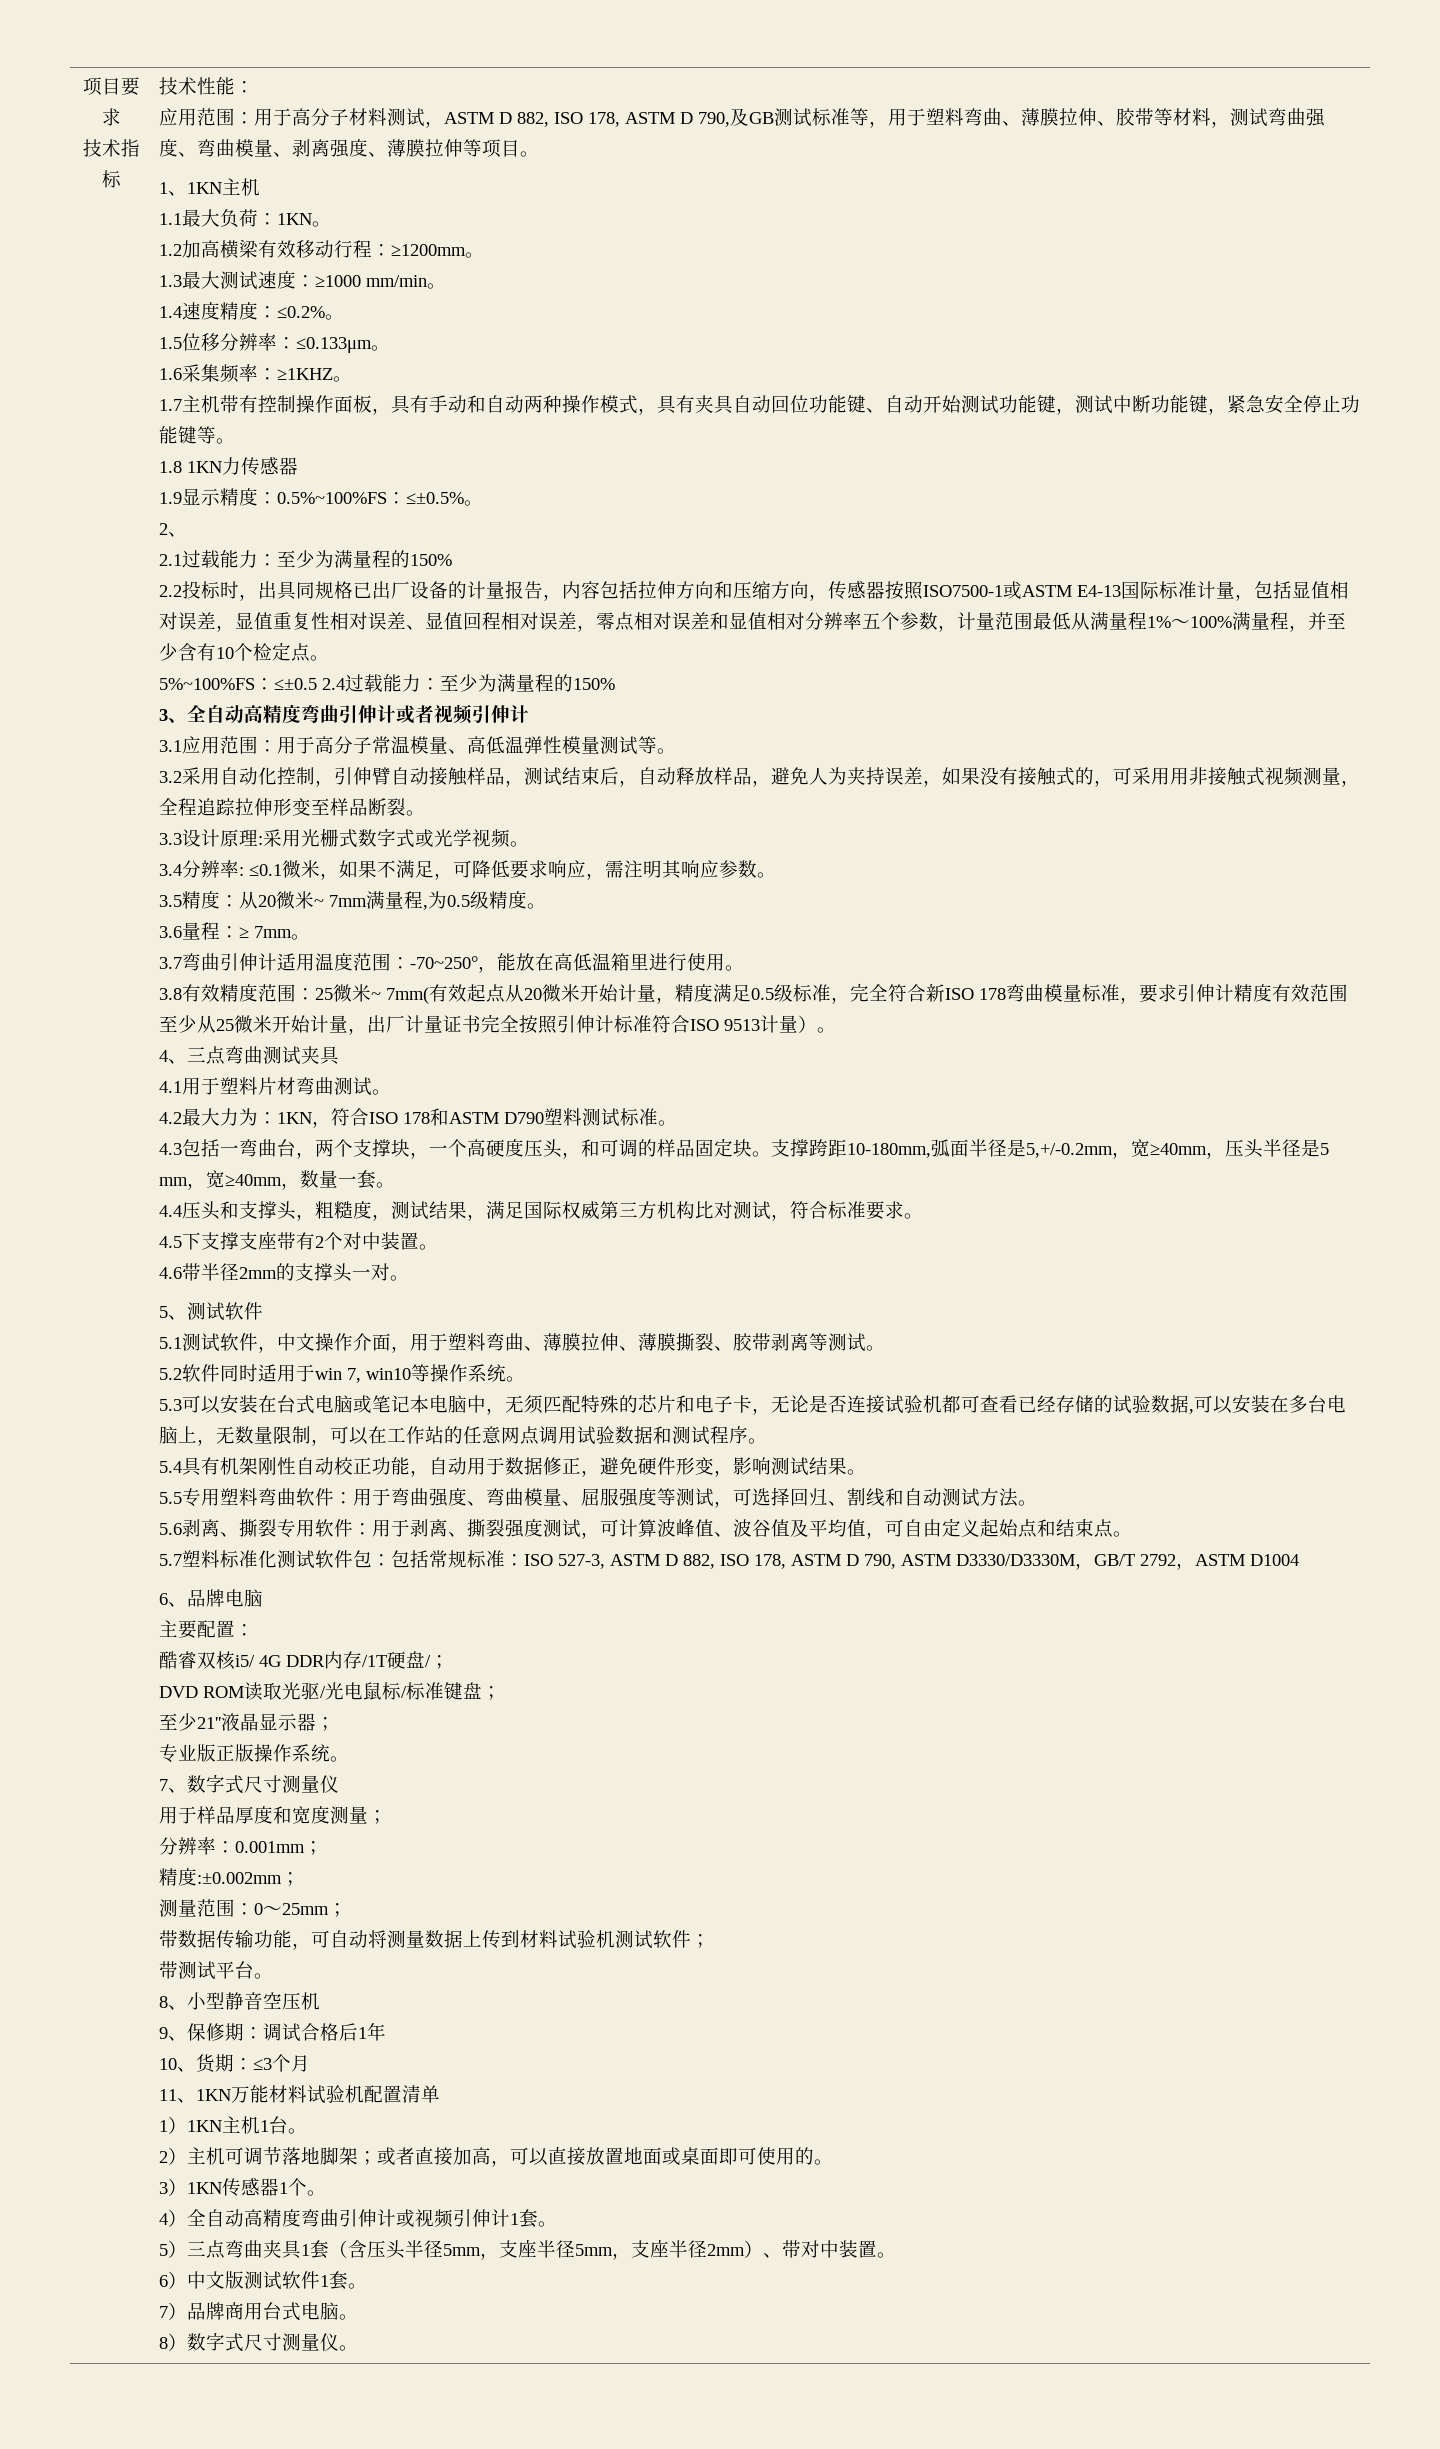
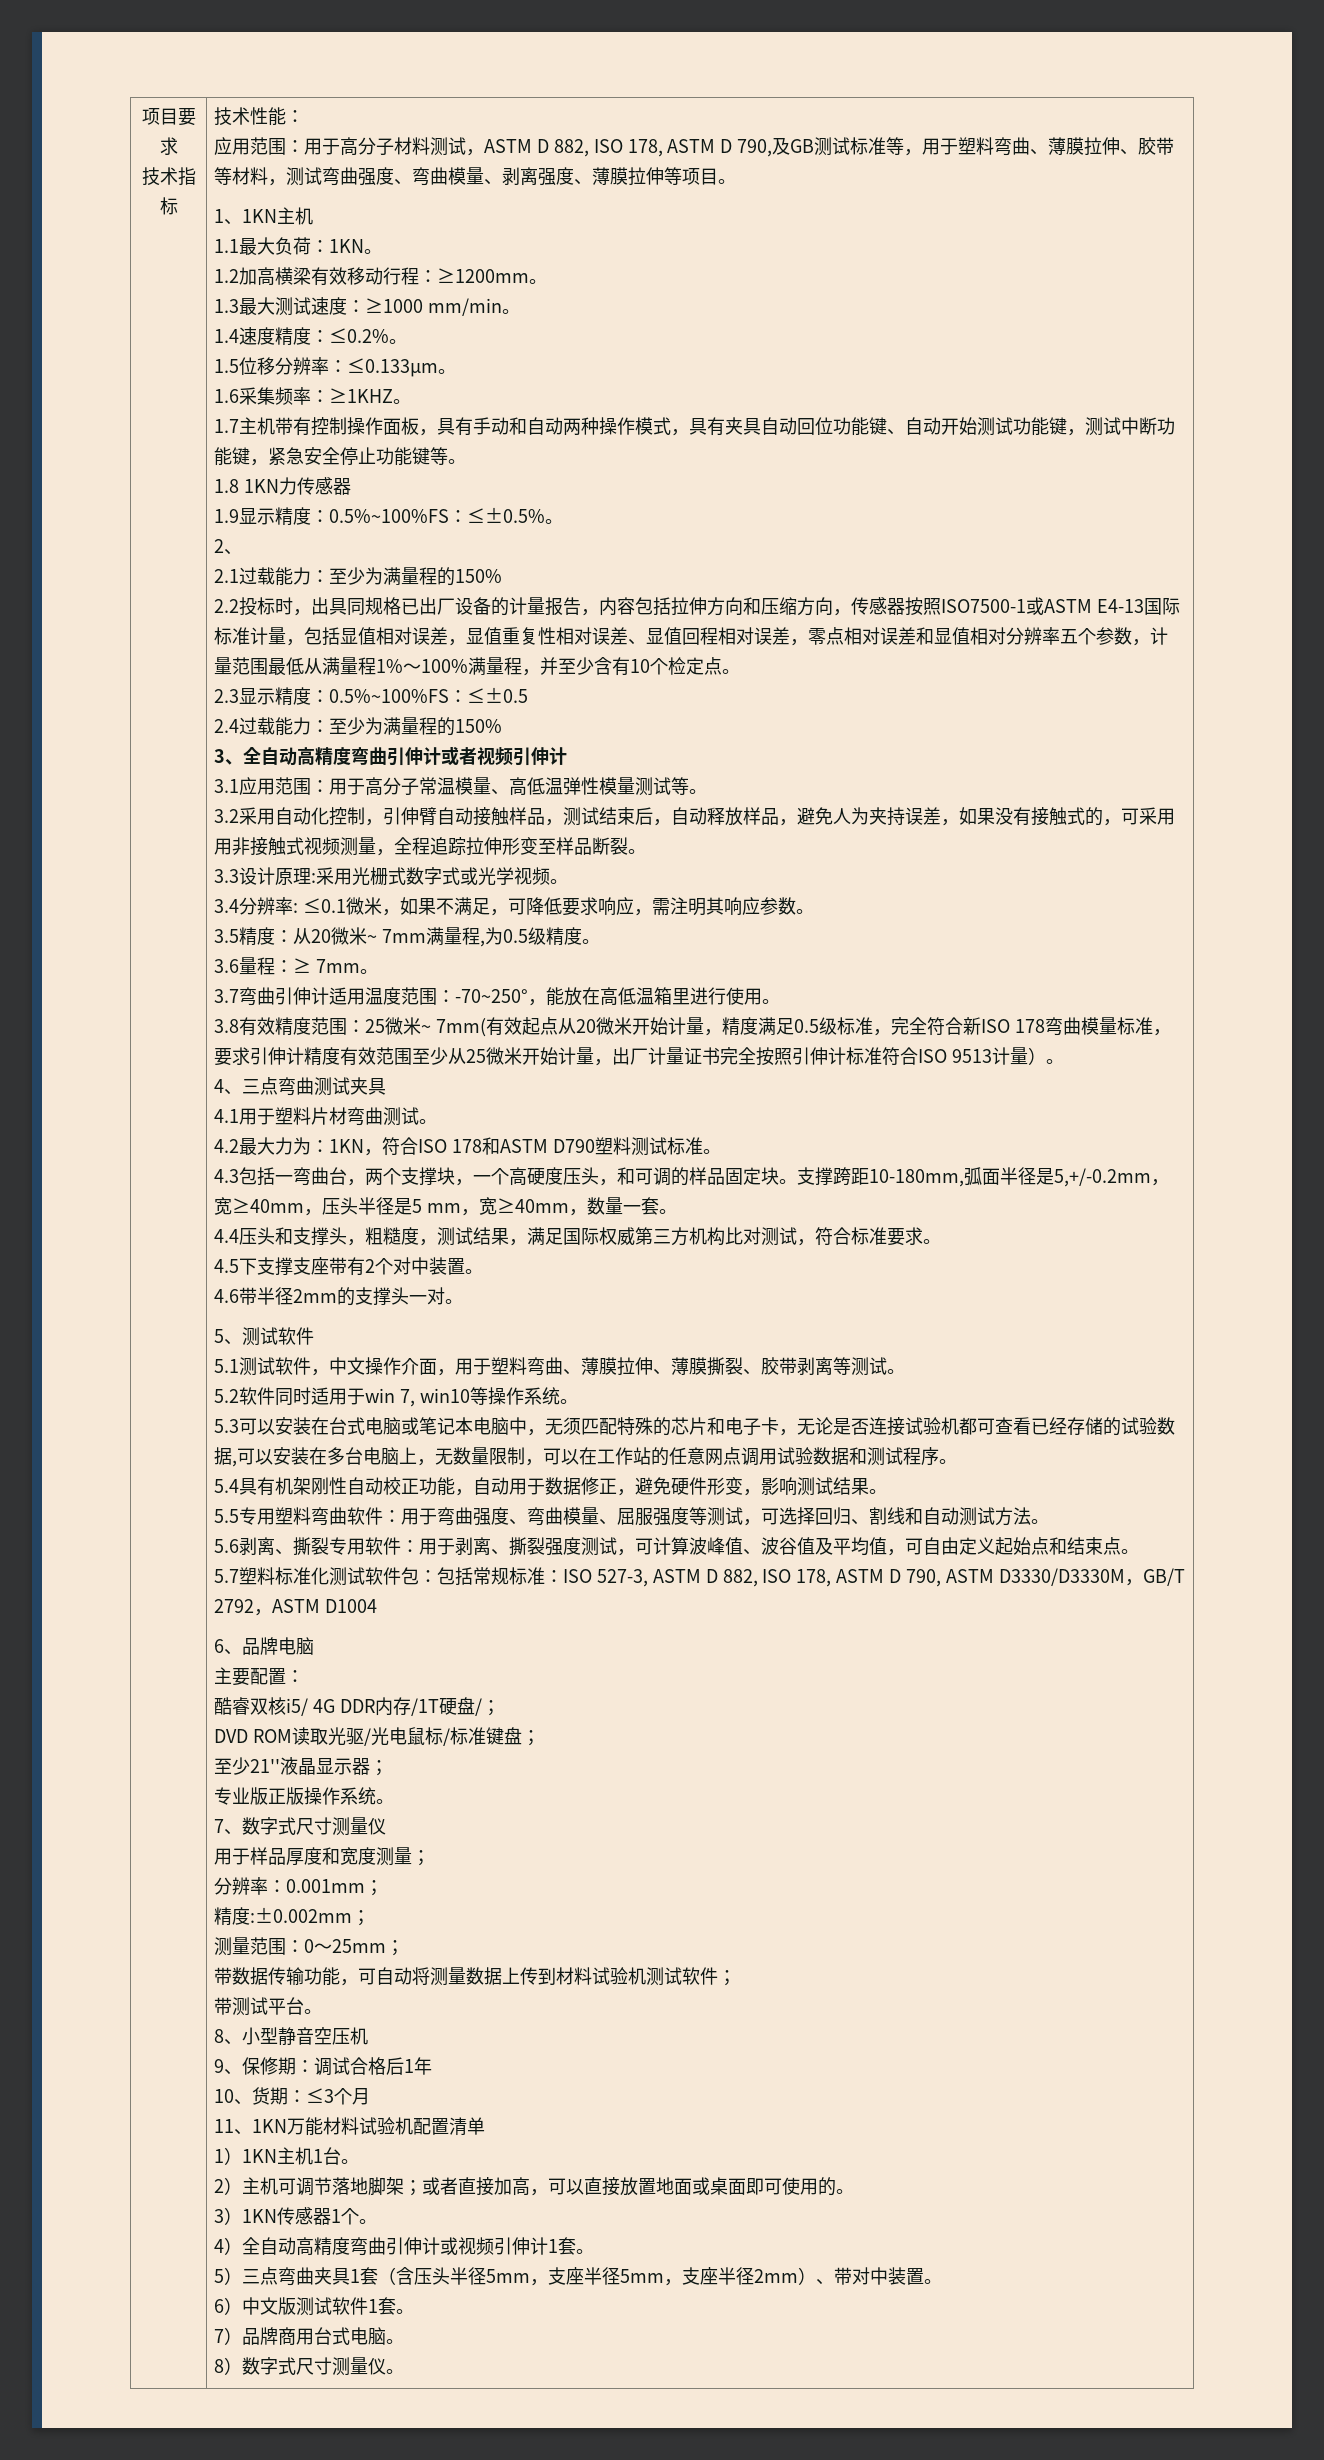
[158,678,255,690] 5%~100%FS -> [214,687,450,705] 2.3显示精度：0.5%~100%FS
(317, 684) none -> (529, 695) //

